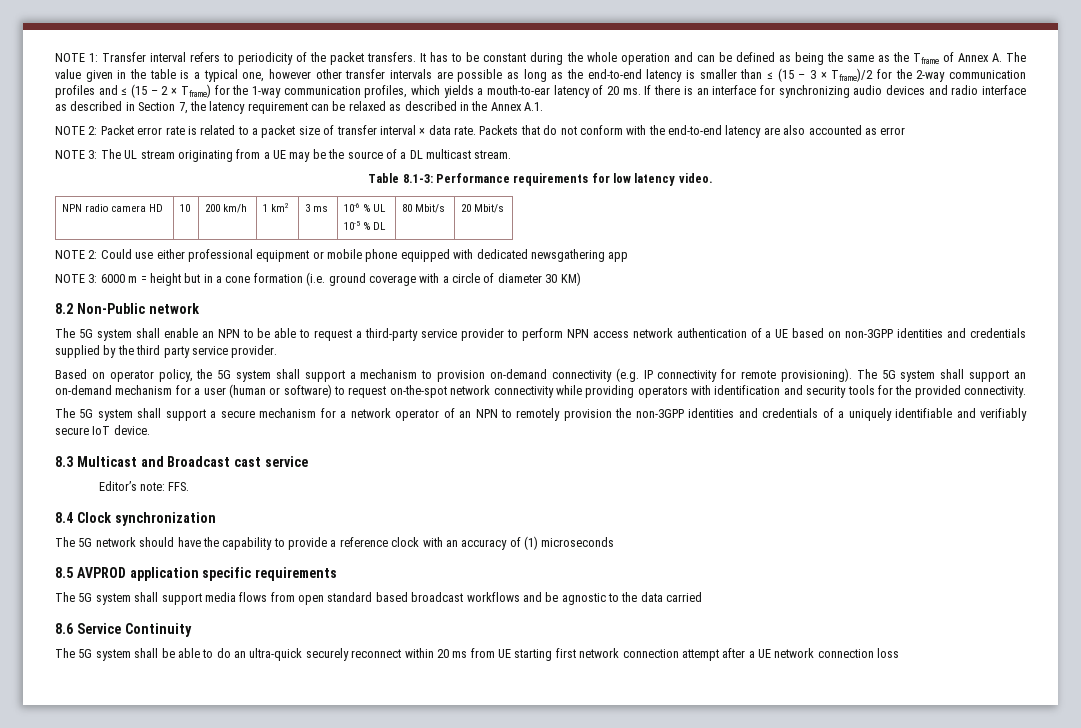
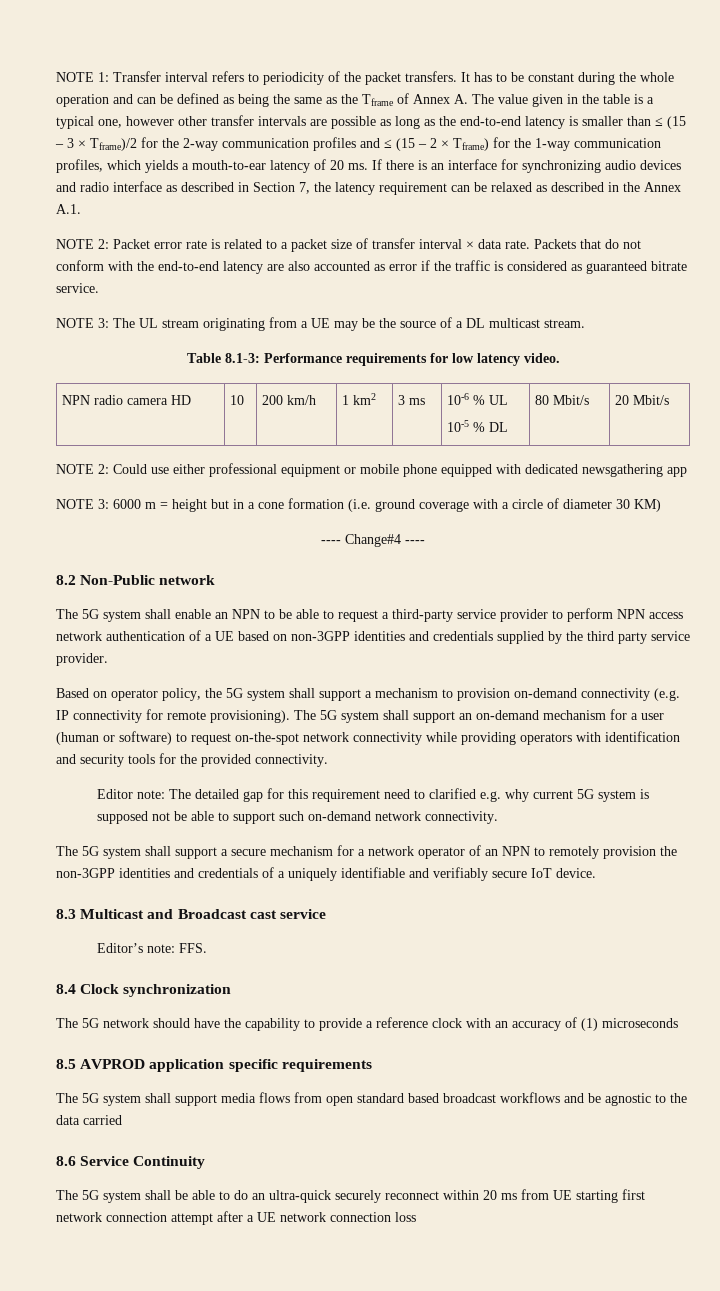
(906, 131) none -> [421,260,687,274] [56,283,99,293] if the traffic is considered as guaranteed bitrate service.
(581, 279) none -> [321,534,425,547] // ---- Change#4 ----
(1026, 392) none -> [96,788,649,802] [96,811,498,824] // Editor note: The detailed gap for this requirement need to clarified e.g. why current 5G system is supposed not be able to support such on-demand network connectivity.

